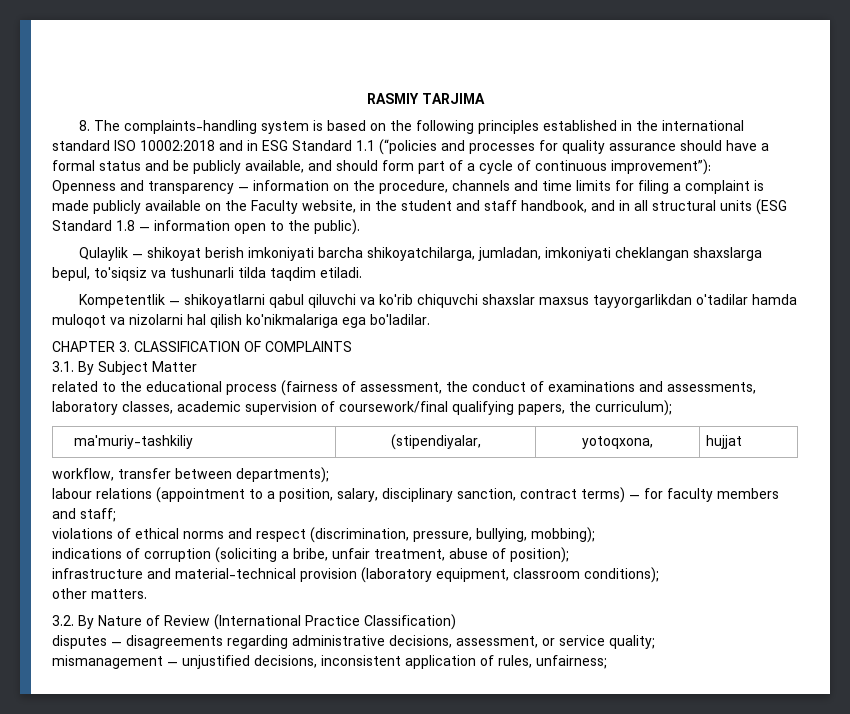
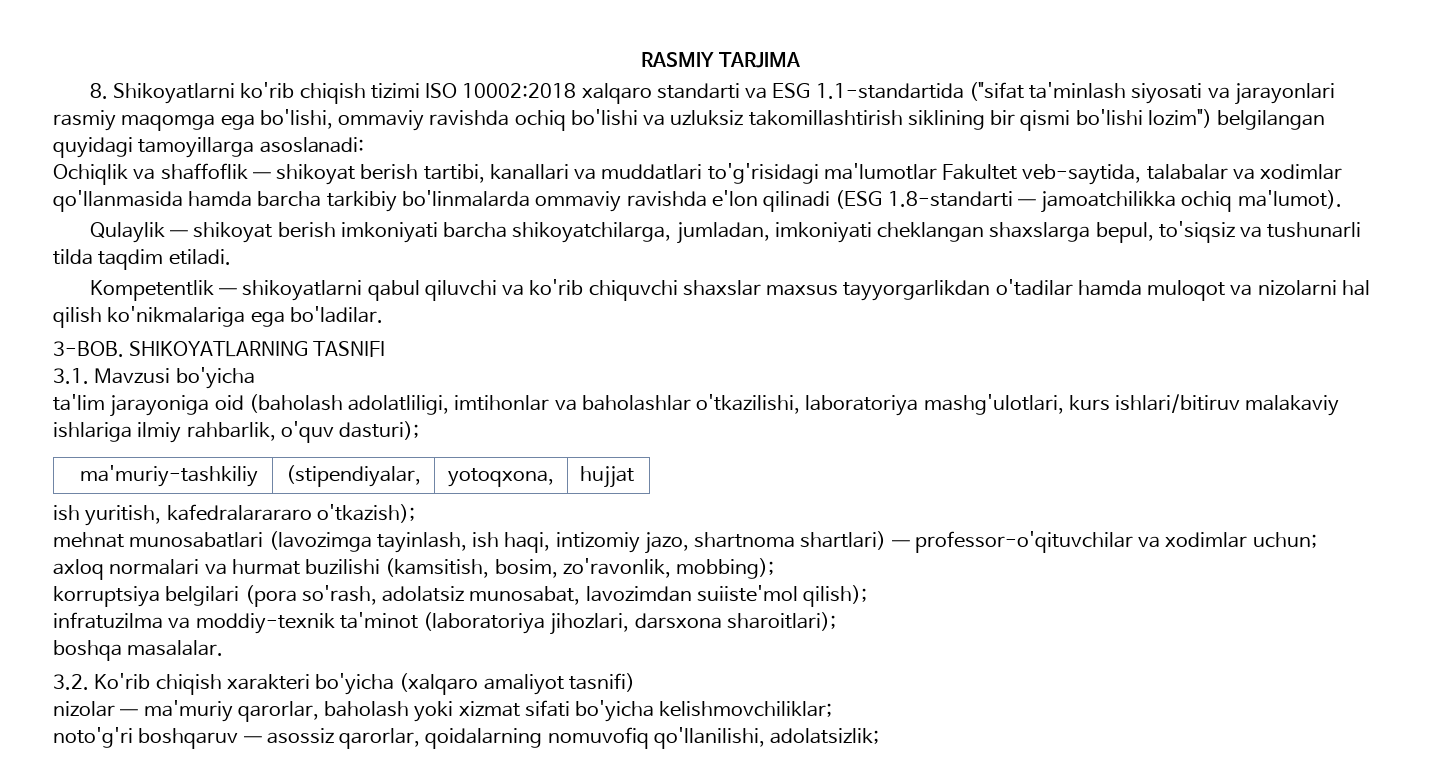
[93,120,744,134] [52,139,769,155] [52,159,711,175] [52,180,764,194] [52,199,787,215] [52,219,360,235] The complaints-handling system is based on the following principles established in the international standard ISO 10002:2018 and in ESG Standard 1.1 (“policies and processes for quality assurance should have a formal status and be publicly available, and should form part of a cycle of continuous improvement”): // Openness and transparency — information on the procedure, channels and time limits for filing a complaint is made publicly available on the Faculty website, in the student and staff handbook, and in all structural units (ESG Standard 1.8 — information open to the public). -> [113,82,1335,105] [53,109,1326,131] [53,137,365,158] [53,163,1343,185] [53,190,1342,213] Shikoyatlarni ko'rib chiqish tizimi ISO 10002:2018 xalqaro standarti va ESG 1.1-standartida ("sifat ta'minlash siyosati va jarayonlari rasmiy maqomga ega bo'lishi, ommaviy ravishda ochiq bo'lishi va uzluksiz takomillashtirish siklining bir qismi bo'lishi lozim") belgilangan quyidagi tamoyillarga asoslanadi: // Ochiqlik va shaffoflik — shikoyat berish tartibi, kanallari va muddatlari to'g'risidagi ma'lumotlar Fakultet veb-saytida, talabalar va xodimlar qo'llanmasida hamda barcha tarkibiy bo'linmalarda ommaviy ravishda e'lon qilinadi (ESG 1.8-standarti — jamoatchilikka ochiq ma'lumot).
[52,341,352,352] [52,361,197,375] [52,380,756,396] [52,400,672,416] [73,435,193,449] [390,434,481,450] [582,436,653,449] [706,435,743,449] [52,467,329,483] [52,487,779,503] [52,508,116,522] [52,527,595,543] [52,547,569,563] [52,567,659,583] [52,588,147,599] [52,614,456,630] [52,635,655,649] [52,655,607,669] CHAPTER 3. CLASSIFICATION OF COMPLAINTS // 3.1. By Subject Matter // related to the educational process (fairness of assessment, the conduct of examinations and assessments, laboratory classes, academic supervision of coursework/final qualifying papers, the curriculum); // ma'muriy-tashkiliy | (stipendiyalar, | yotoqxona, | hujjat // workflow, transfer between departments); // labour relations (appointment to a position, salary, disciplinary sanction, contract terms) — for faculty members and staff; // violations of ethical norms and respect (discrimination, pressure, bullying, mobbing); // indications of corruption (soliciting a bribe, unfair treatment, abuse of position); // infrastructure and material-technical provision (laboratory equipment, classroom conditions); // other matters. // 3.2. By Nature of Review (International Practice Classification) // disputes — disagreements regarding administrative decisions, assessment, or service quality; // mismanagement — unjustified decisions, inconsistent application of rules, unfairness; -> [53,341,386,357] [53,367,255,389] [53,394,1340,417] [53,421,420,443] [79,465,258,487] [286,465,421,487] [448,468,554,487] [580,466,635,488] [53,504,415,526] [53,531,1317,554] [53,558,775,580] [53,585,868,607] [53,612,836,635] [53,640,224,661] [53,673,635,695] [53,700,833,722] [53,727,880,749] 3-BOB. SHIKOYATLARNING TASNIFI // 3.1. Mavzusi bo'yicha // ta'lim jarayoniga oid (baholash adolatliligi, imtihonlar va baholashlar o'tkazilishi, laboratoriya mashg'ulotlari, kurs ishlari/bitiruv malakaviy ishlariga ilmiy rahbarlik, o'quv dasturi); // ma'muriy-tashkiliy | (stipendiyalar, | yotoqxona, | hujjat // ish yuritish, kafedralarararo o'tkazish); // mehnat munosabatlari (lavozimga tayinlash, ish haqi, intizomiy jazo, shartnoma shartlari) — professor-o'qituvchilar va xodimlar uchun; // axloq normalari va hurmat buzilishi (kamsitish, bosim, zo'ravonlik, mobbing); // korruptsiya belgilari (pora so'rash, adolatsiz munosabat, lavozimdan suiiste'mol qilish); // infratuzilma va moddiy-texnik ta'minot (laboratoriya jihozlari, darsxona sharoitlari); // boshqa masalalar. // 3.2. Ko'rib chiqish xarakteri bo'yicha (xalqaro amaliyot tasnifi) // nizolar — ma'muriy qarorlar, baholash yoki xizmat sifati bo'yicha kelishmovchiliklar; // noto'g'ri boshqaruv — asossiz qarorlar, qoidalarning nomuvofiq qo'llanilishi, adolatsizlik;

